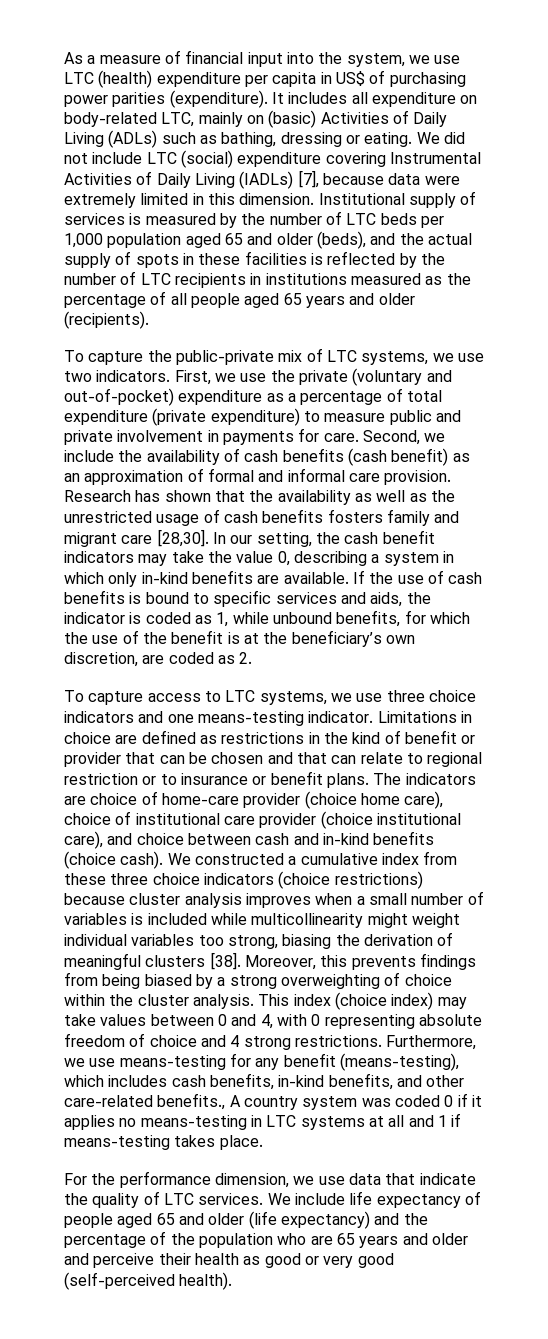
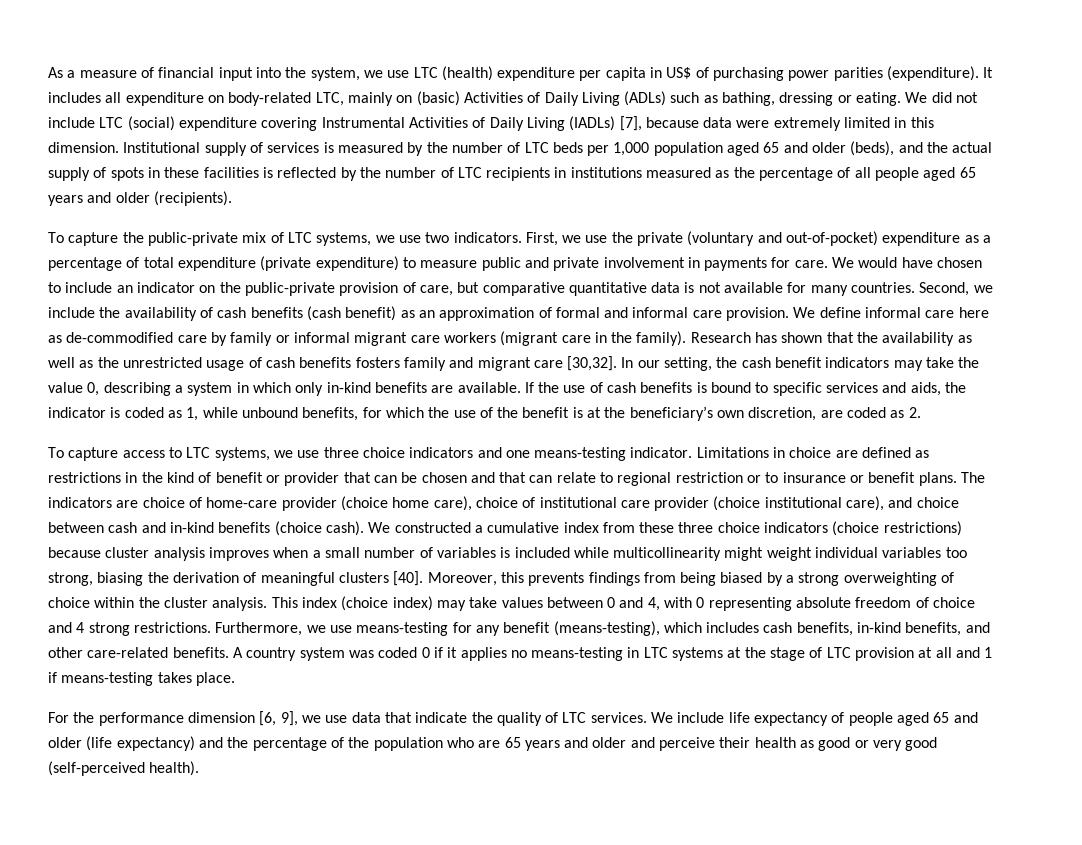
(359, 437) none -> [832,257,983,268] [48,282,916,296] We would have chosen to include an indicator on the public-private provision of care, but comparative quantitative data is not available for many countries.
(452, 477) none -> [793,307,989,318] [48,331,687,346] We define informal care here as de-commodified care by family or informal migrant care workers (migrant care in the family).
[156,529,209,547] [28,30]. -> [567,356,618,371] [30,32].
[209,952,241,970] [38]. -> [393,571,424,586] [40].
[157,1093,226,1110] benefits., -> [172,647,229,658] benefits.
(384, 1121) none -> [744,647,933,661] the stage of LTC provision at
[214,1173,289,1188] dimension, -> [187,711,298,726] dimension [6, 9],

